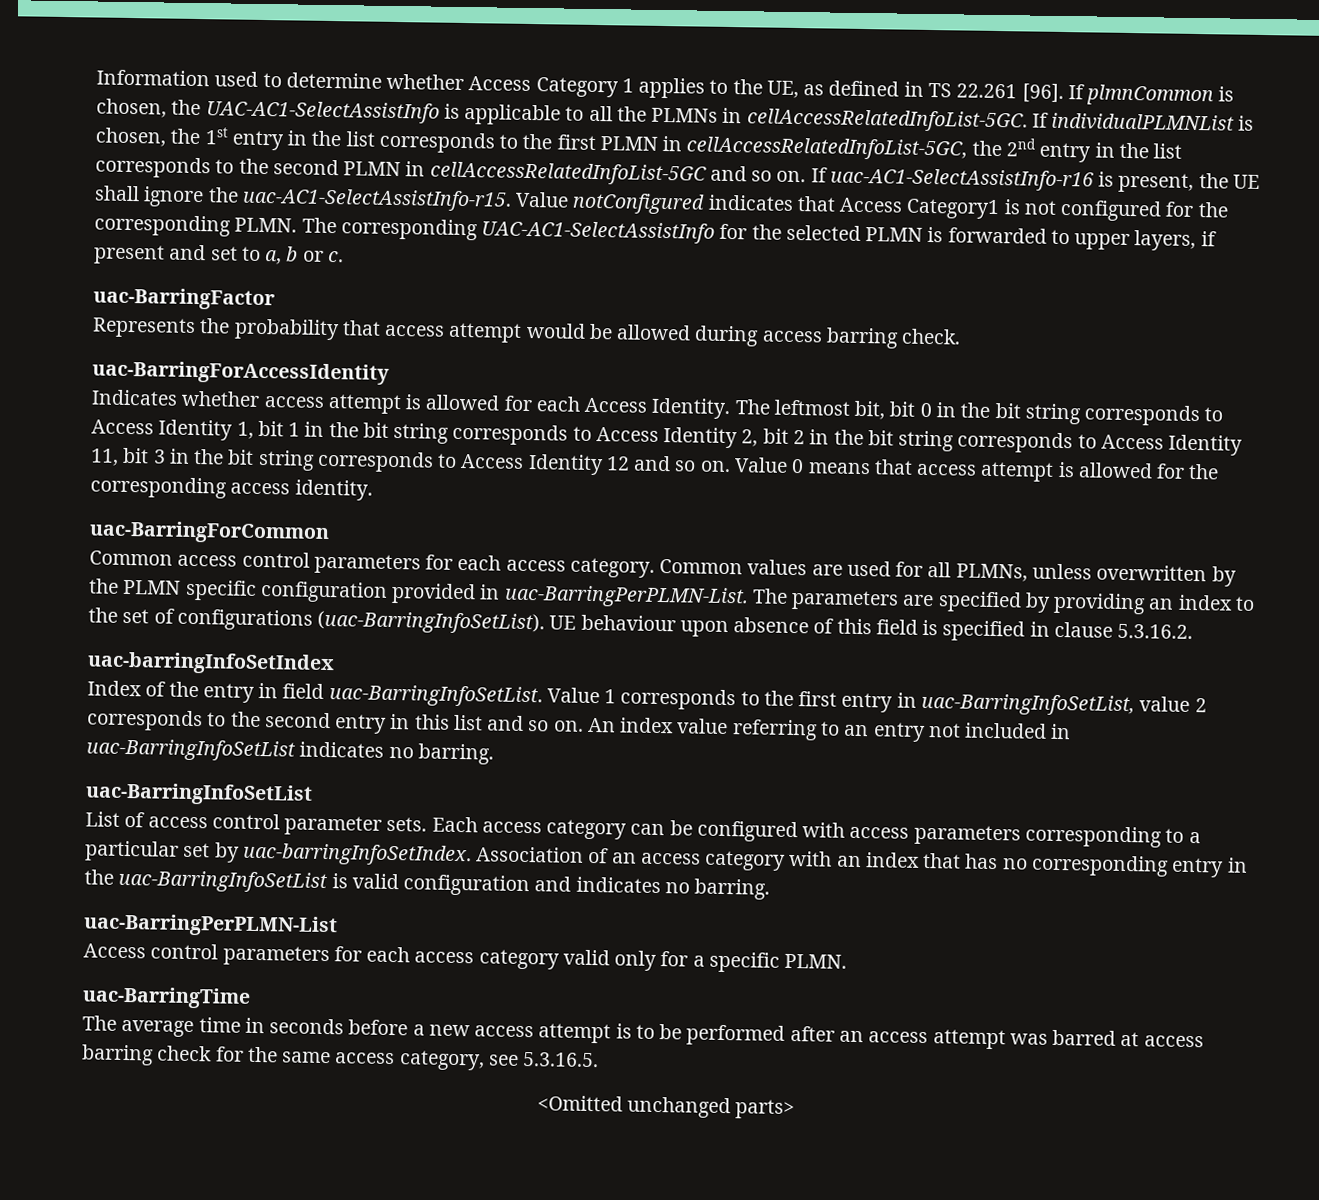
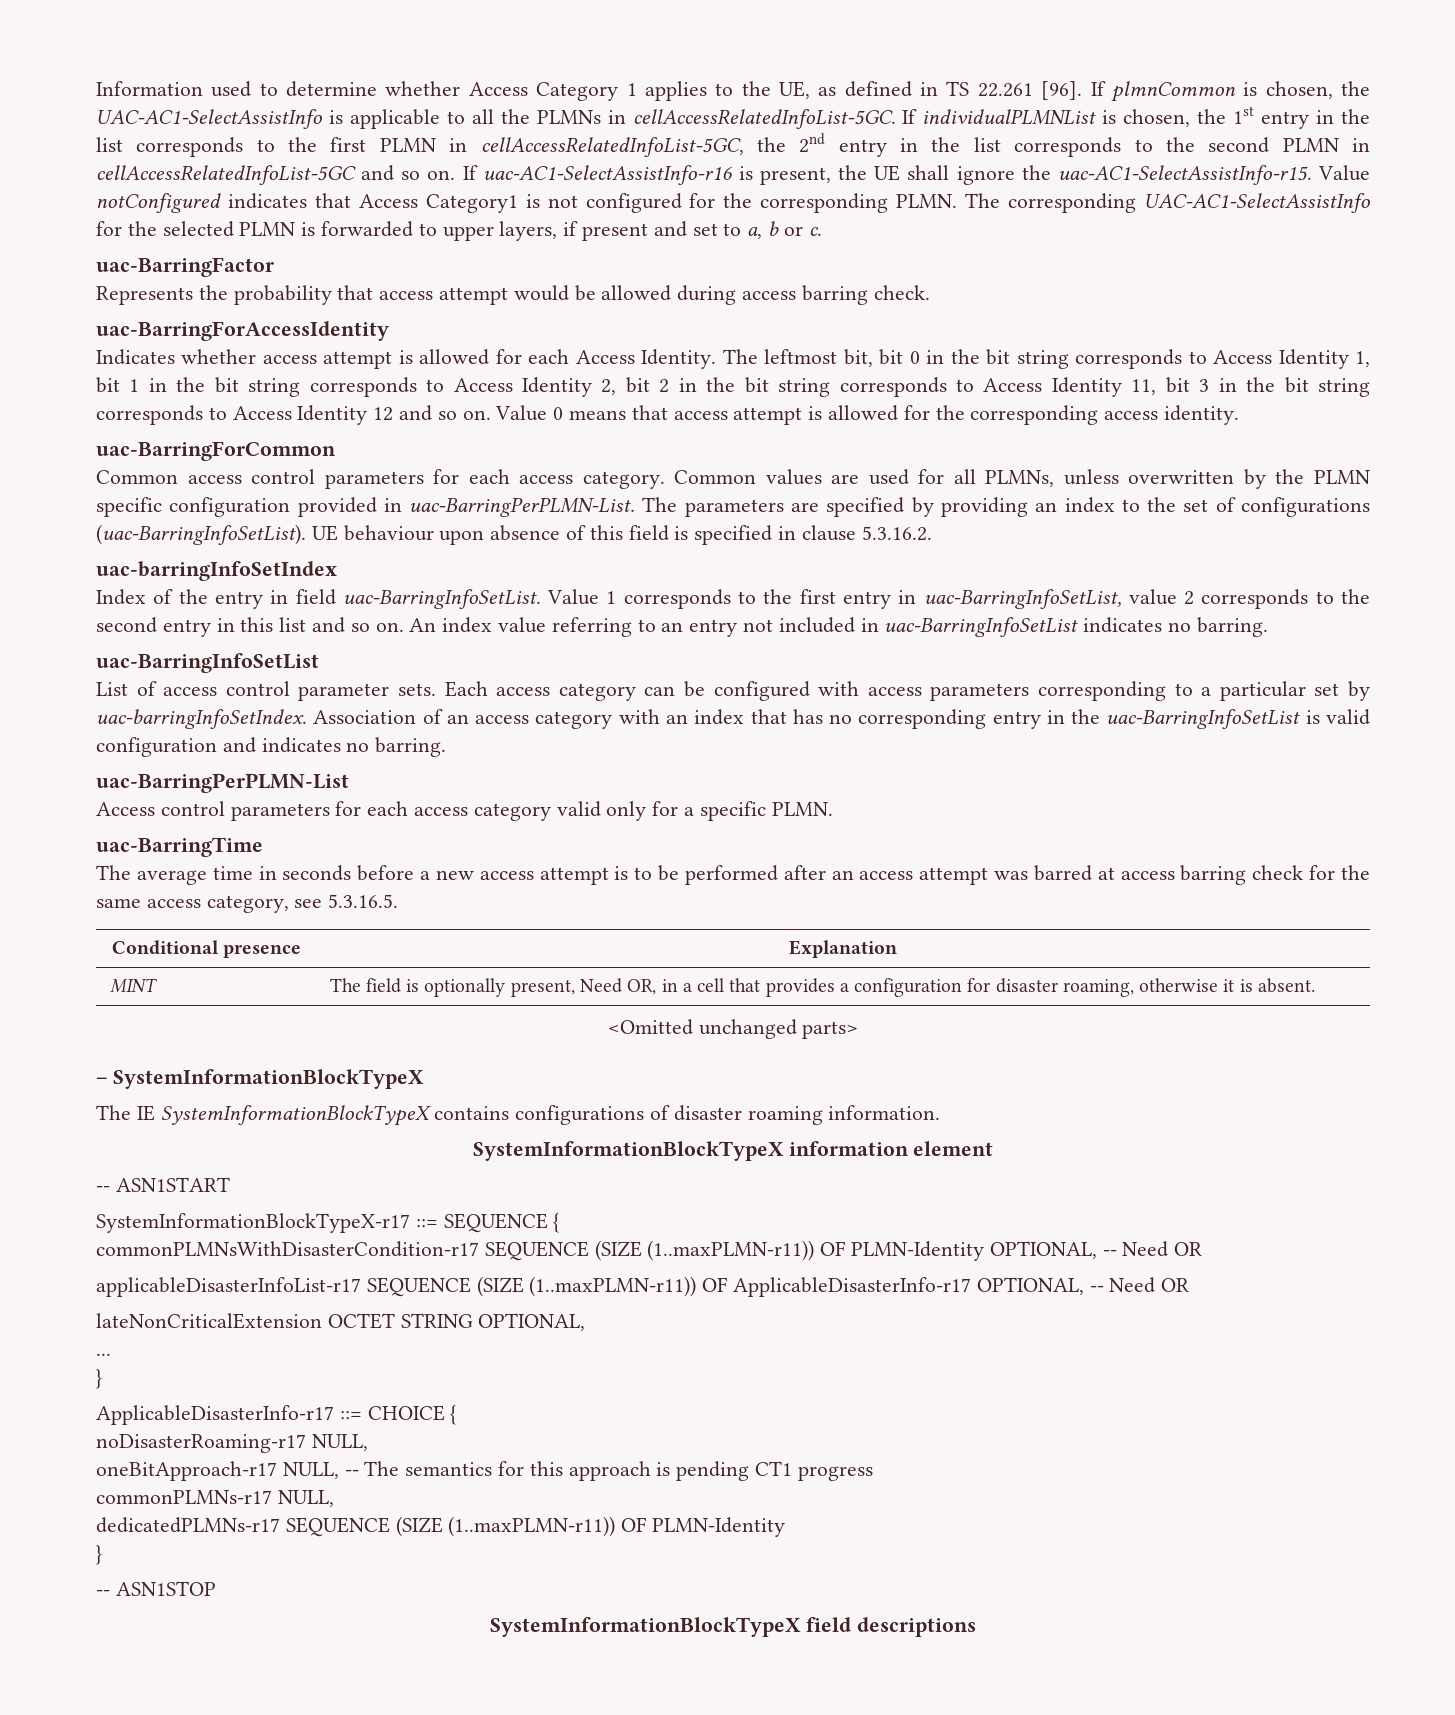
[536,1095,796,1120] // <Omitted unchanged parts> -> [111,940,302,958] [789,940,897,958] [109,978,157,993] [329,978,1315,997] [607,1019,859,1039] [96,1069,424,1089] [96,1105,941,1126] [472,1141,994,1161] [96,1177,230,1192] [96,1213,560,1233] [96,1240,1203,1261] [96,1276,1190,1297] [96,1313,586,1331] [96,1353,111,1356] [96,1369,102,1389] [96,1405,457,1425] [96,1434,368,1453] [96,1461,873,1481] [96,1490,334,1507] [96,1516,786,1537] [96,1545,102,1565] [96,1581,216,1596] [490,1617,976,1637] // Conditional presence | Explanation // MINT | The field is optionally present, Need OR, in a cell that provides a configuration for disaster roaming, otherwise it is absent. // <Omitted unchanged parts> // – SystemInformationBlockTypeX // The IE SystemInformationBlockTypeX contains configurations of disaster roaming information. // SystemInformationBlockTypeX information element // -- ASN1START // SystemInformationBlockTypeX-r17 ::= SEQUENCE { // commonPLMNsWithDisasterCondition-r17 SEQUENCE (SIZE (1..maxPLMN-r11)) OF PLMN-Identity OPTIONAL, -- Need OR // applicableDisasterInfoList-r17 SEQUENCE (SIZE (1..maxPLMN-r11)) OF ApplicableDisasterInfo-r17 OPTIONAL, -- Need OR // lateNonCriticalExtension OCTET STRING OPTIONAL, // ... // } // ApplicableDisasterInfo-r17 ::= CHOICE { // noDisasterRoaming-r17 NULL, // oneBitApproach-r17 NULL, -- The semantics for this approach is pending CT1 progress // commonPLMNs-r17 NULL, // dedicatedPLMNs-r17 SEQUENCE (SIZE (1..maxPLMN-r11)) OF PLMN-Identity // } // -- ASN1STOP // SystemInformationBlockTypeX field descriptions

